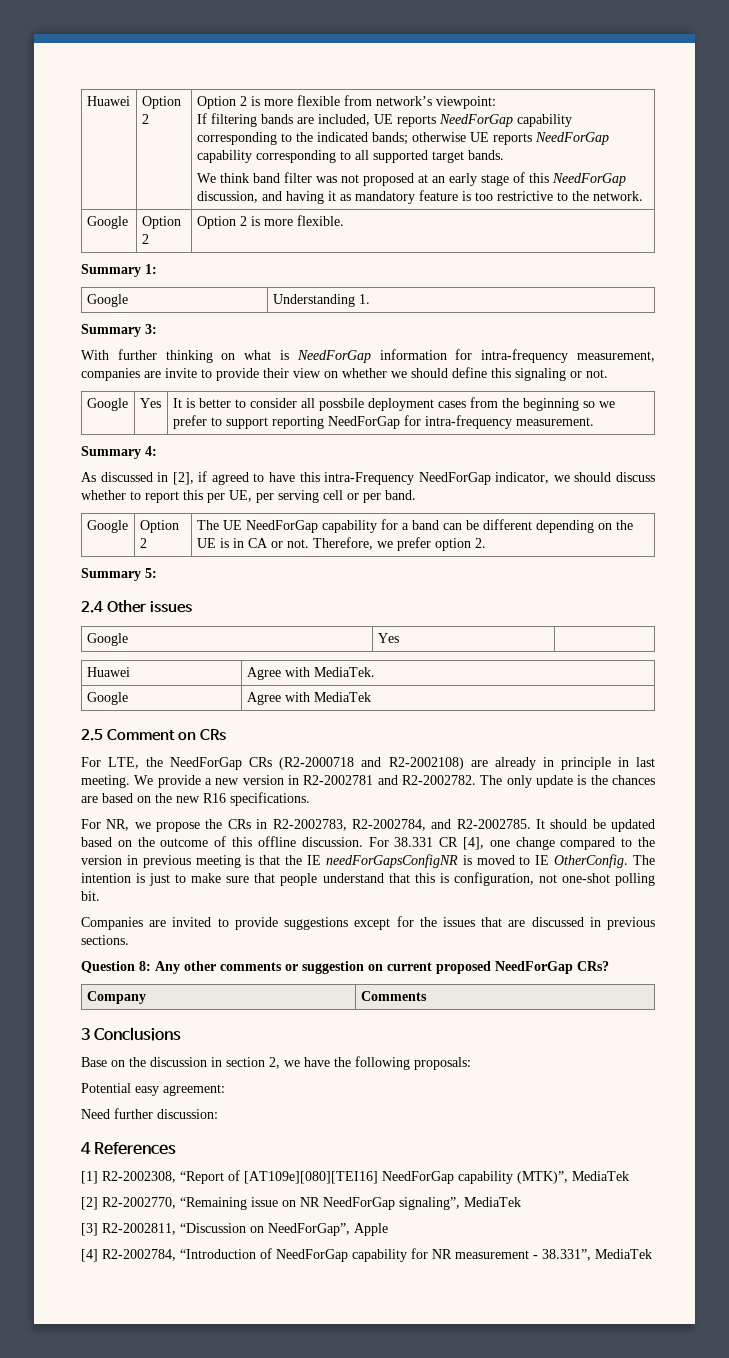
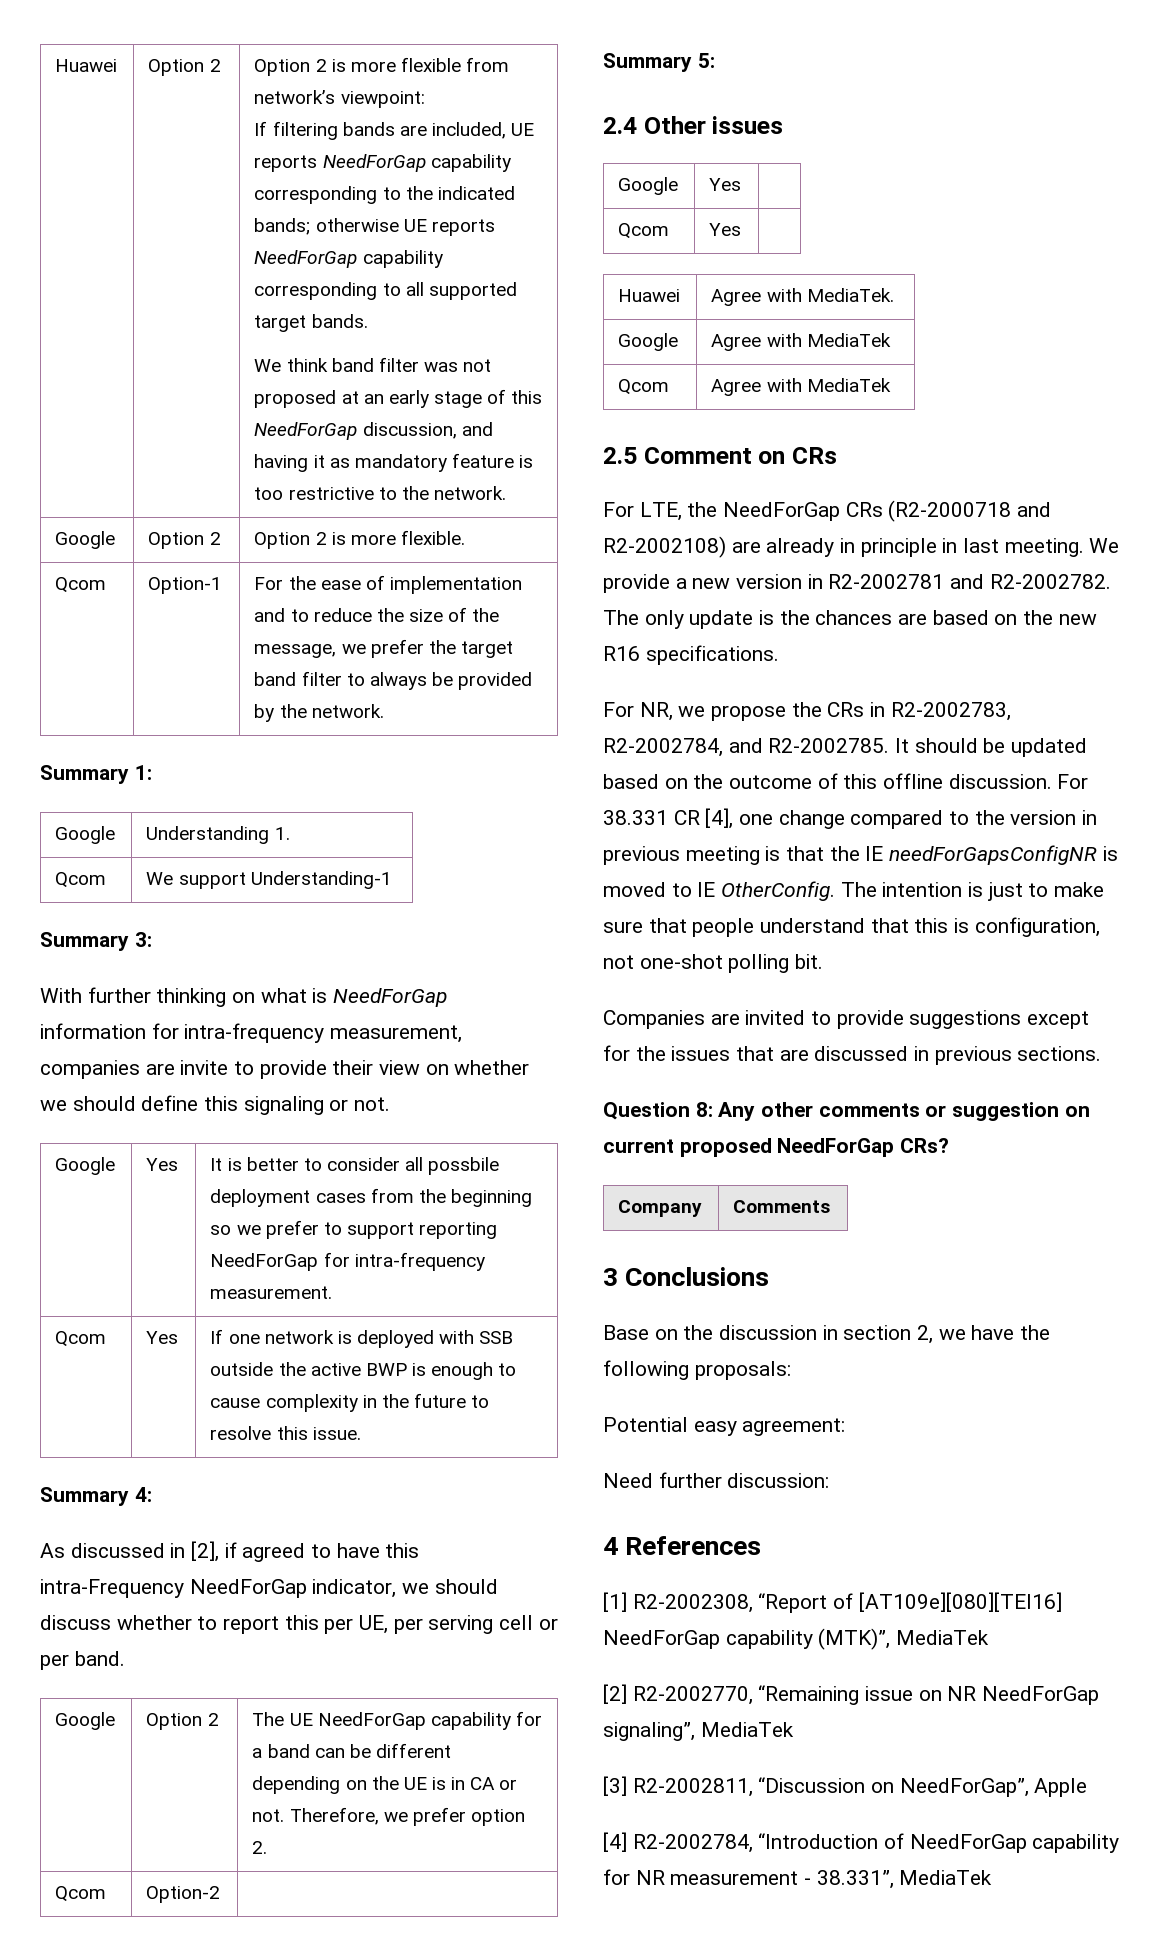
(344, 220) none -> [55,577,107,593] [148,577,223,594] [254,575,522,594] [254,607,500,622] [254,639,513,658] [254,671,533,690] [254,704,384,722] // Qcom | Option-1 | For the ease of implementation and to reduce the size of the message, we prefer the target band filter to always be provided by the network.
(370, 299) none -> [55,872,107,888] [146,871,392,889] // Qcom | We support Understanding-1
(594, 421) none -> [55,1331,107,1347] [146,1331,179,1344] [210,1329,514,1348] [210,1362,517,1380] [210,1393,490,1412] [210,1426,361,1440] // Qcom | Yes | If one network is deployed with SSB outside the active BWP is enough to cause complexity in the future to resolve this issue.
(486, 543) none -> [55,1886,107,1902] [146,1886,221,1903] // Qcom | Option-2 |
(399, 638) none -> [618,223,670,239] [709,223,742,236] // Qcom | Yes |
(371, 697) none -> [618,379,670,395] [711,378,891,396] // Qcom | Agree with MediaTek

